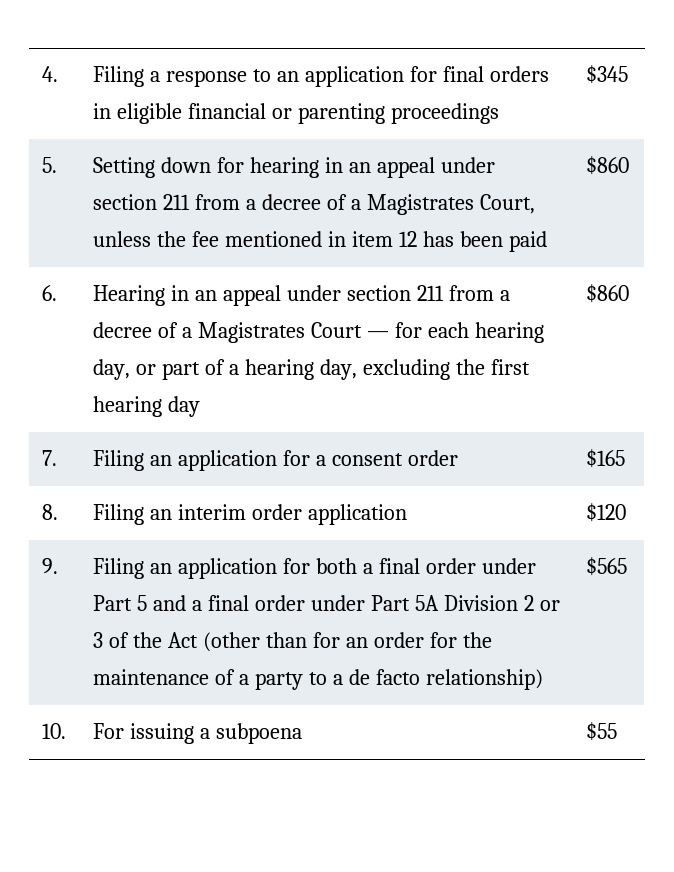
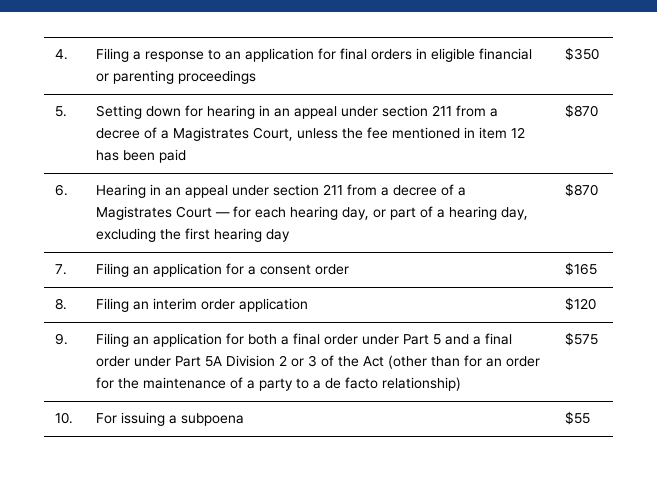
[586,65,629,84] $345 -> [565,47,600,61] $350
[586,156,630,175] $860 -> [565,104,599,118] $870
[586,284,630,303] $860 -> [565,183,599,197] $870
[586,557,628,576] $565 -> [565,332,599,346] $575

